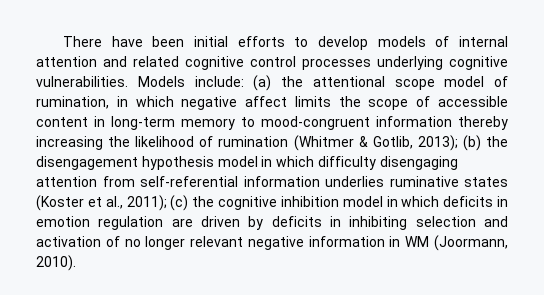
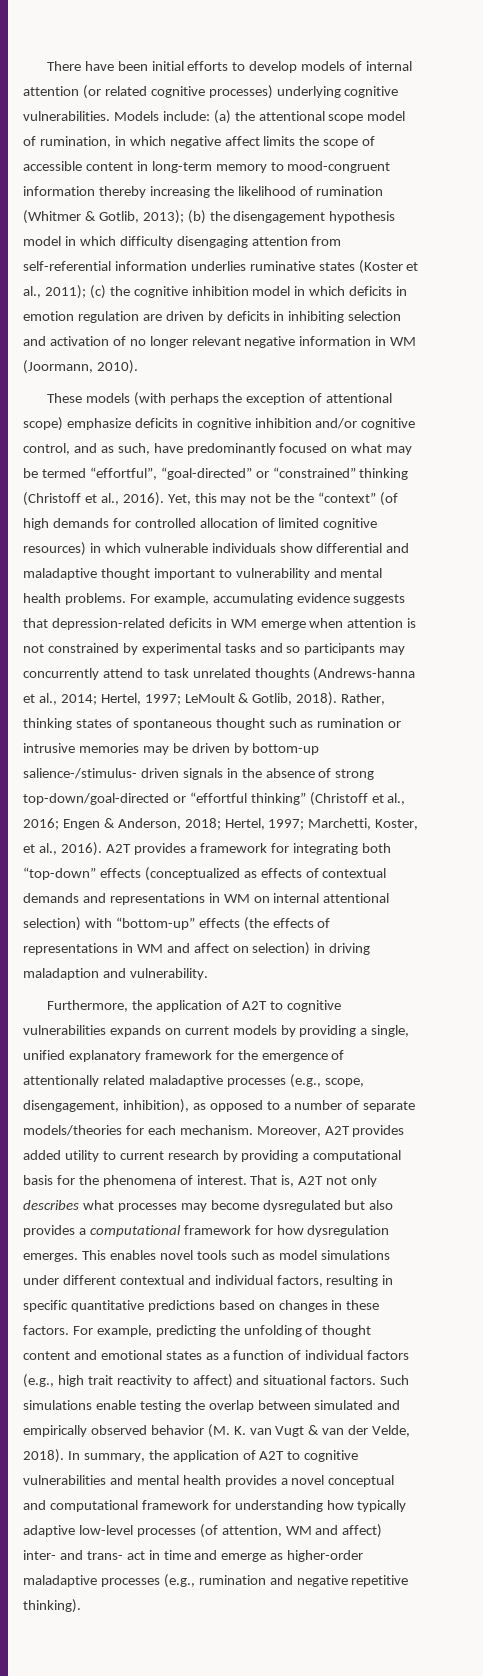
[103,56,127,67] and -> [82,85,101,99] (or
[250,56,371,70] control processes -> [208,85,273,99] processes)
(76, 263) none -> [46,392,393,406] [23,417,416,431] [23,443,413,455] [23,467,409,480] [23,492,399,506] [23,518,378,530] [23,542,410,556] [23,568,383,580] [23,593,406,605] [23,618,417,630] [23,643,406,655] [23,667,416,681] [23,692,386,706] [23,718,402,730] [23,743,320,755] [23,768,375,780] [23,792,406,806] [23,818,419,830] [23,842,392,856] [23,867,387,881] [23,893,390,905] [23,917,331,931] [23,942,371,956] [23,968,208,980] [46,1000,342,1012] [23,1025,410,1037] [23,1050,345,1062] [23,1074,364,1088] [23,1099,416,1113] [23,1125,405,1137] [23,1150,402,1162] [23,1175,378,1187] [23,1200,394,1212] [23,1225,390,1237] [23,1250,391,1262] [23,1275,394,1287] [23,1300,380,1312] [23,1325,372,1337] [23,1350,410,1360] [23,1374,410,1388] [23,1400,401,1412] [23,1424,411,1438] [23,1449,359,1463] [23,1475,395,1487] [23,1500,407,1512] [23,1524,383,1538] [23,1550,364,1562] [23,1574,409,1588] [23,1599,81,1613] // These models (with perhaps the exception of attentional scope) emphasize deficits in cognitive inhibition and/or cognitive control, and as such, have predominantly focused on what may be termed “effortful”, “goal-directed” or “constrained” thinking (Christoff et al., 2016). Yet, this may not be the “context” (of high demands for controlled allocation of limited cognitive resources) in which vulnerable individuals show differential and maladaptive thought important to vulnerability and mental health problems. For example, accumulating evidence suggests that depression-related deficits in WM emerge when attention is not constrained by experimental tasks and so participants may concurrently attend to task unrelated thoughts (Andrews-hanna et al., 2014; Hertel, 1997; LeMoult & Gotlib, 2018). Rather, thinking states of spontaneous thought such as rumination or intrusive memories may be driven by bottom-up salience-/stimulus- driven signals in the absence of strong top-down/goal-directed or “effortful thinking” (Christoff et al., 2016; Engen & Anderson, 2018; Hertel, 1997; Marchetti, Koster, et al., 2016). A2T provides a framework for integrating both “top-down” effects (conceptualized as effects of contextual demands and representations in WM on internal attentional selection) with “bottom-up” effects (the effects of representations in WM and affect on selection) in driving maladaption and vulnerability. // Furthermore, the application of A2T to cognitive vulnerabilities expands on current models by providing a single, unified explanatory framework for the emergence of attentionally related maladaptive processes (e.g., scope, disengagement, inhibition), as opposed to a number of separate models/theories for each mechanism. Moreover, A2T provides added utility to current research by providing a computational basis for the phenomena of interest. That is, A2T not only describes what processes may become dysregulated but also provides a computational framework for how dysregulation emerges. This enables novel tools such as model simulations under different contextual and individual factors, resulting in specific quantitative predictions based on changes in these factors. For example, predicting the unfolding of thought content and emotional states as a function of individual factors (e.g., high trait reactivity to affect) and situational factors. Such simulations enable testing the overlap between simulated and empirically observed behavior (M. K. van Vugt & van der Velde, 2018). In summary, the application of A2T to cognitive vulnerabilities and mental health provides a novel conceptual and computational framework for understanding how typically adaptive low-level processes (of attention, WM and affect) inter- and trans- act in time and emerge as higher-order maladaptive processes (e.g., rumination and negative repetitive thinking).

